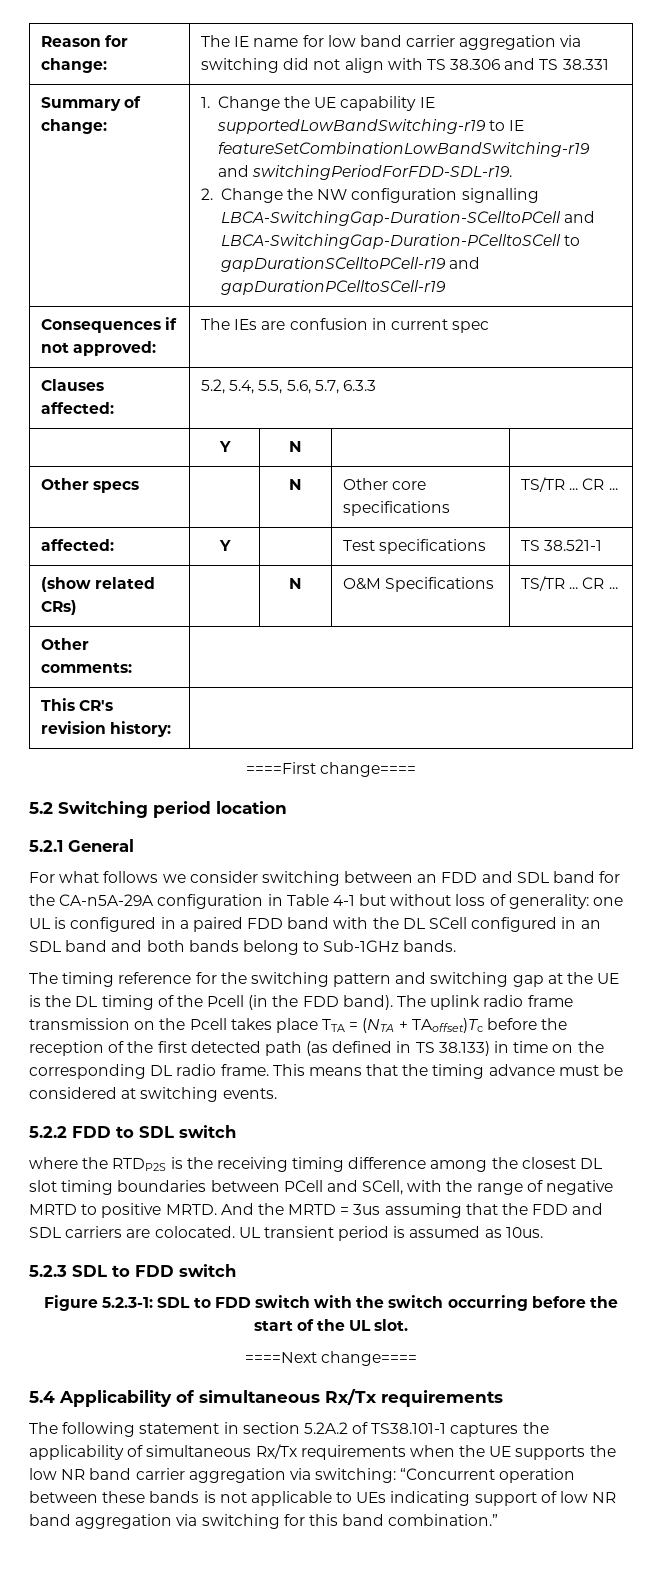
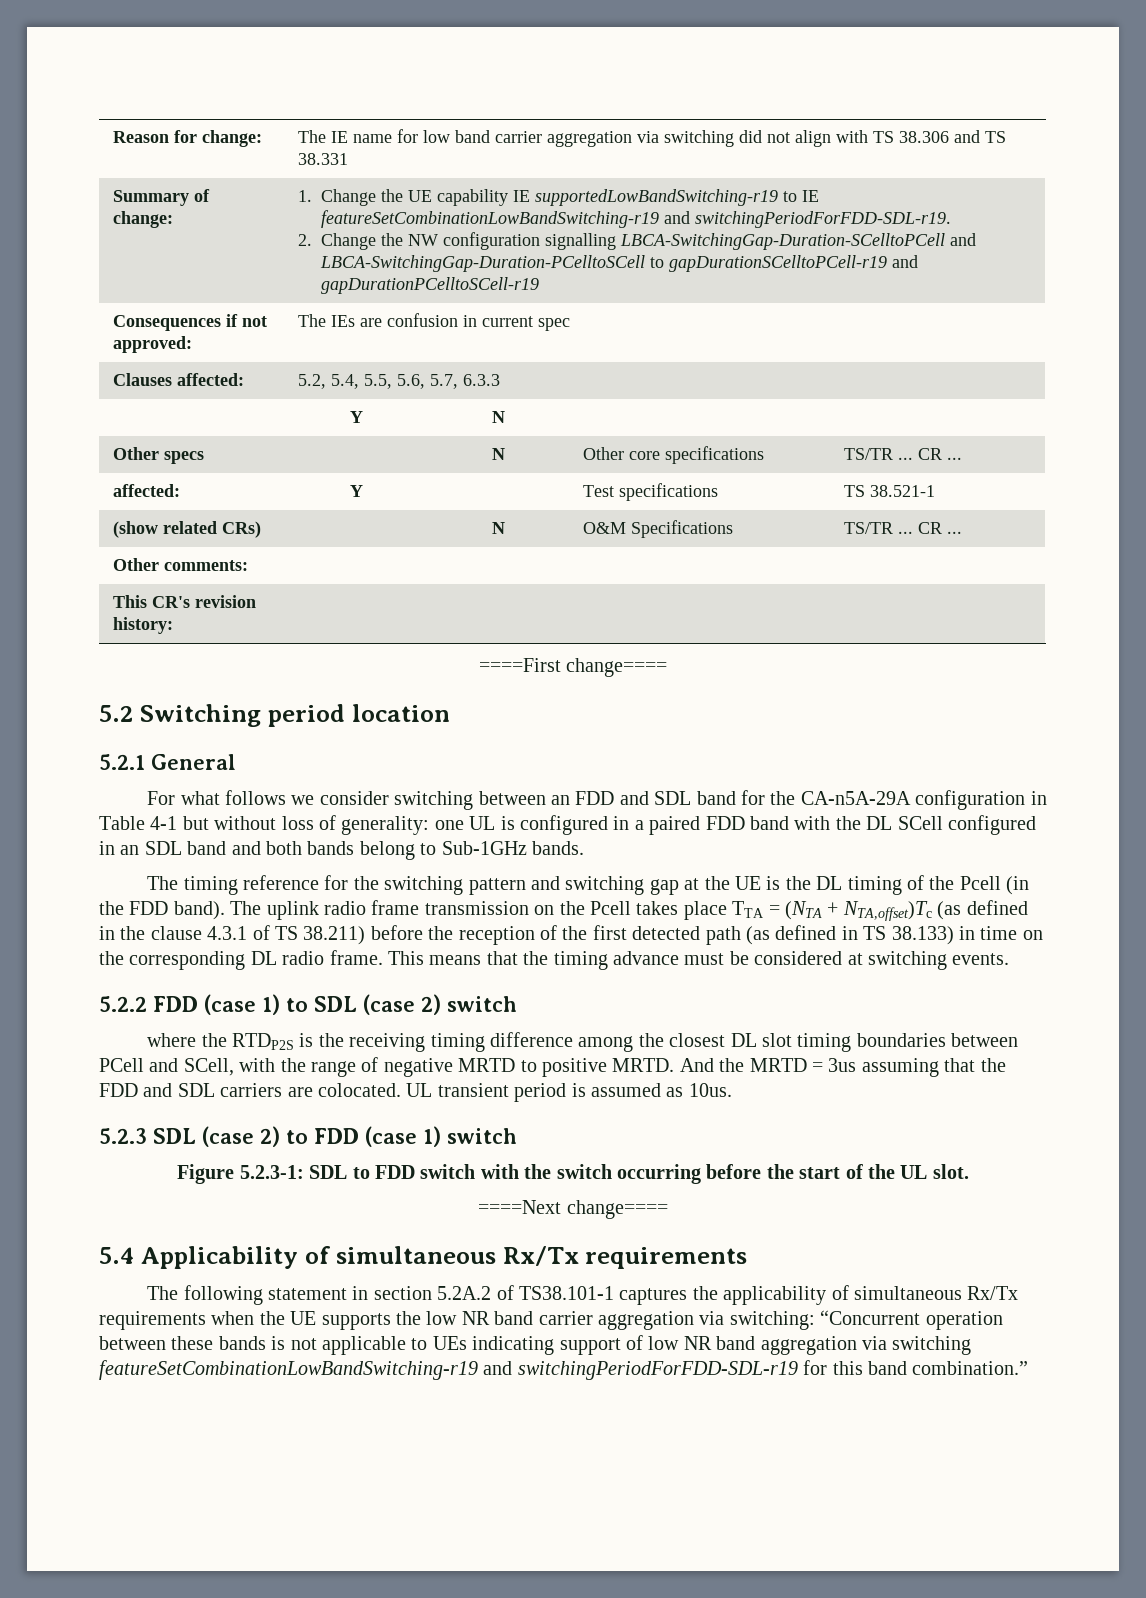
[411,1018,483,1033] TAoffset)Tc -> [842,900,1028,921] [99,925,366,945] NTA,offset)Tc (as defined in the clause 4.3.1 of TS 38.211)
[116,1126,174,1138] to SDL -> [204,994,441,1015] (case 1) to SDL (case 2)
[112,1265,174,1277] to FDD -> [202,1126,441,1147] (case 2) to FDD (case 1)
(280, 1521) none -> [99,1360,798,1380] featureSetCombinationLowBandSwitching-r19 and switchingPeriodForFDD-SDL-r19

